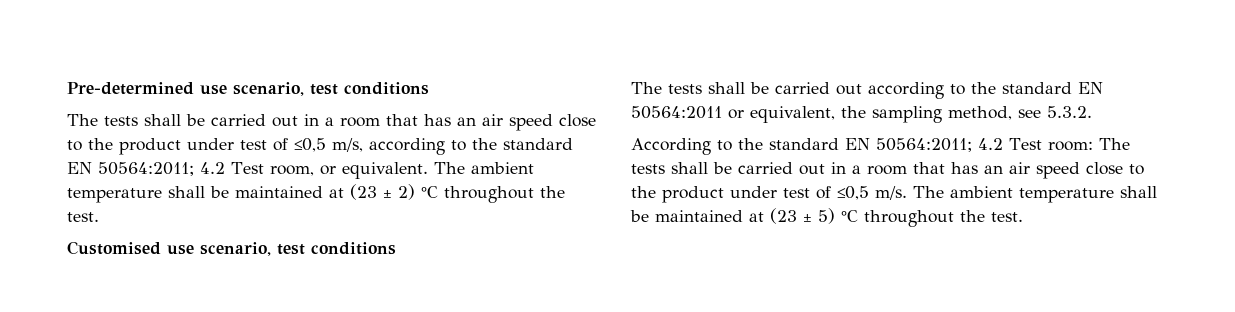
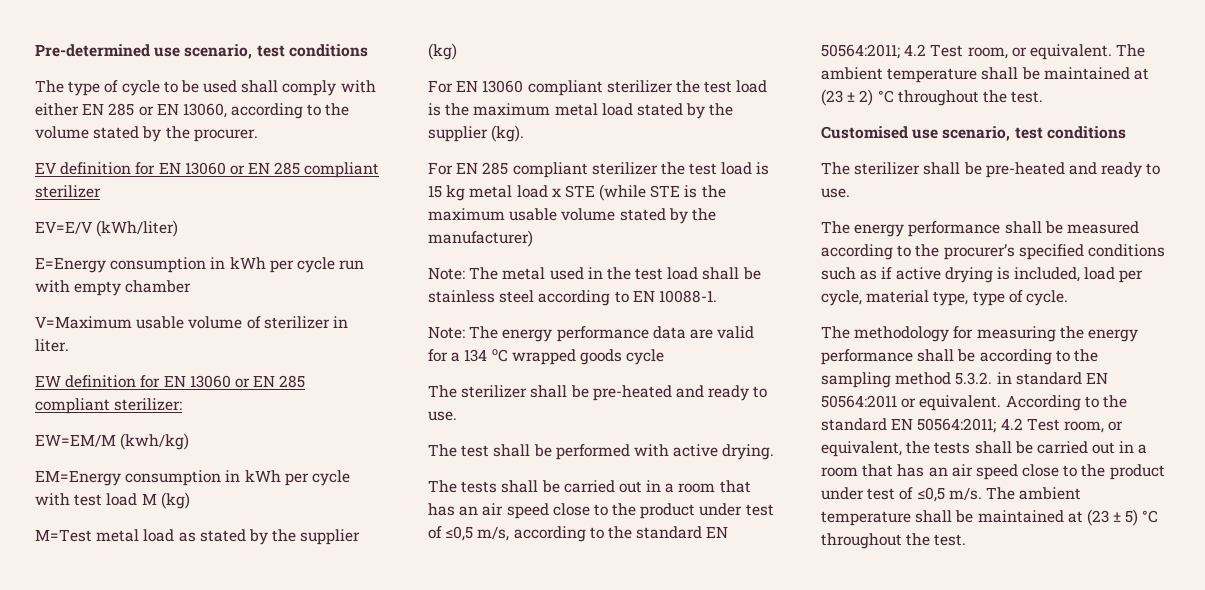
(429, 88) none -> [35,80,376,96] [35,103,350,119] [35,126,258,142] [35,162,380,178] [35,185,101,198] [35,220,179,237] [35,257,365,273] [35,280,192,296] [35,316,348,329] [35,339,69,352] [35,375,306,388] [35,398,183,414] [35,433,190,450] [35,470,350,486] [35,492,190,509] [35,529,361,545] [428,43,457,60] [428,80,768,96] [428,103,734,119] [428,125,525,142] [428,162,770,178] [428,184,726,201] [428,208,716,224] [428,230,533,247] [428,267,761,280] [428,290,717,306] [428,326,755,342] [428,349,665,365] [428,385,768,401] [428,411,457,421] [428,444,775,460] // The type of cycle to be used shall comply with either EN 285 or EN 13060, according to the volume stated by the procurer. // EV definition for EN 13060 or EN 285 compliant sterilizer // EV=E/V (kWh/liter) // E=Energy consumption in kWh per cycle run with empty chamber // V=Maximum usable volume of sterilizer in liter. // EW definition for EN 13060 or EN 285 compliant sterilizer: // EW=EM/M (kwh/kg) // EM=Energy consumption in kWh per cycle with test load M (kg) // M=Test metal load as stated by the supplier (kg) // For EN 13060 compliant sterilizer the test load is the maximum metal load stated by the supplier (kg). // For EN 285 compliant sterilizer the test load is 15 kg metal load x STE (while STE is the maximum usable volume stated by the manufacturer) // Note: The metal used in the test load shall be stainless steel according to EN 10088-1. // Note: The energy performance data are valid for a 134 oC wrapped goods cycle // The sterilizer shall be pre-heated and ready to use. // The test shall be performed with active drying.
[668,82,1103,99] [631,106,1092,123] tests shall be carried out according to the standard EN 50564:2011 or equivalent, the sampling method, see 5.3.2. // -> [854,162,1161,178] [821,188,850,198] [821,221,1139,237] [821,244,1165,260] [821,267,1144,283] [821,290,1068,306] [821,326,1138,342] [821,349,1098,365] [821,372,1108,388] [821,395,1002,411] sterilizer shall be pre-heated and ready to use. // The energy performance shall be measured according to the procurer’s specified conditions such as if active drying is included, load per cycle, material type, type of cycle. // The methodology for measuring the energy performance shall be according to the sampling method 5.3.2. in standard EN 50564:2011 or equivalent.
[1047,138,1130,151] room: The -> [1063,421,1124,433] [821,441,931,457] room, or equivalent, the

